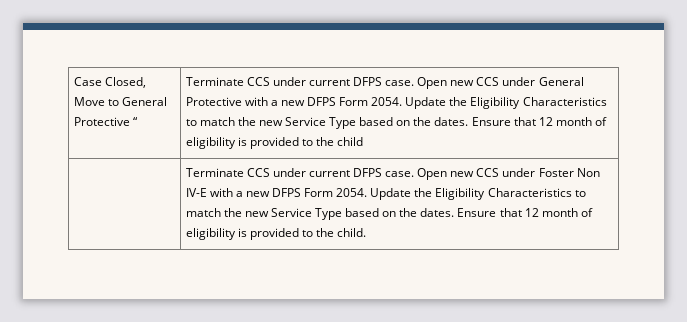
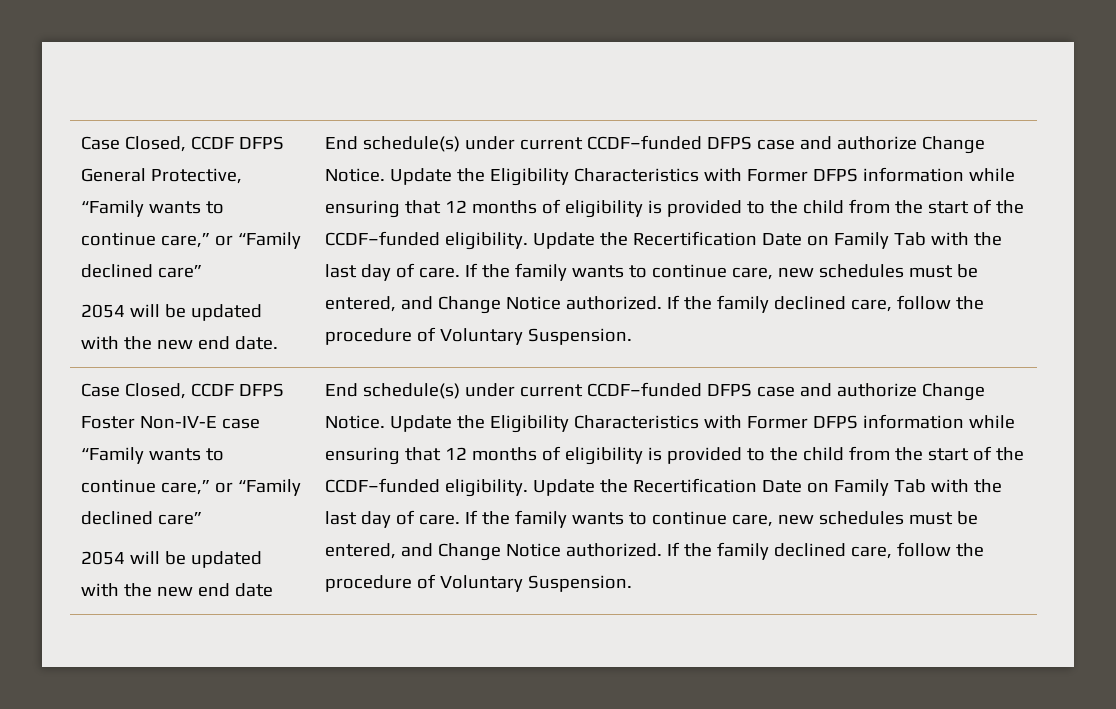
[73,77,146,88] [73,97,167,106] [73,117,138,126] [185,77,584,89] [185,97,607,109] [185,117,608,129] [185,137,364,149] [185,168,600,180] [185,188,586,200] [185,208,593,220] [185,228,367,240] Case Closed, Move to General Protective “ | Terminate CCS under current DFPS case. Open new CCS under General Protective with a new DFPS Form 2054. Update the Eligibility Characteristics to match the new Service Type based on the dates. Ensure that 12 month of eligibility is provided to the child // | Terminate CCS under current DFPS case. Open new CCS under Foster Non IV-E with a new DFPS Form 2054. Update the Eligibility Characteristics to match the new Service Type based on the dates. Ensure that 12 month of eligibility is provided to the child. -> [81,136,285,152] [81,168,243,184] [81,200,225,217] [81,232,302,249] [81,264,203,278] [81,304,263,321] [81,336,279,350] [325,135,986,154] [325,167,1016,186] [325,199,1025,218] [325,231,1003,250] [325,263,979,281] [325,295,985,314] [325,327,633,345] [81,383,285,399] [81,416,261,429] [81,447,225,464] [81,479,302,496] [81,511,203,525] [81,551,263,568] [81,583,274,597] [325,382,986,401] [325,414,1016,433] [325,446,1025,465] [325,478,1003,497] [325,510,979,528] [325,542,985,561] [325,574,633,592] Case Closed, CCDF DFPS General Protective, “Family wants to continue care,” or “Family declined care” // 2054 will be updated with the new end date. | End schedule(s) under current CCDF–funded DFPS case and authorize Change Notice. Update the Eligibility Characteristics with Former DFPS information while ensuring that 12 months of eligibility is provided to the child from the start of the CCDF–funded eligibility. Update the Recertification Date on Family Tab with the last day of care. If the family wants to continue care, new schedules must be entered, and Change Notice authorized. If the family declined care, follow the procedure of Voluntary Suspension. // Case Closed, CCDF DFPS Foster Non-IV-E case “Family wants to continue care,” or “Family declined care” // 2054 will be updated with the new end date | End schedule(s) under current CCDF–funded DFPS case and authorize Change Notice. Update the Eligibility Characteristics with Former DFPS information while ensuring that 12 months of eligibility is provided to the child from the start of the CCDF–funded eligibility. Update the Recertification Date on Family Tab with the last day of care. If the family wants to continue care, new schedules must be entered, and Change Notice authorized. If the family declined care, follow the procedure of Voluntary Suspension.

